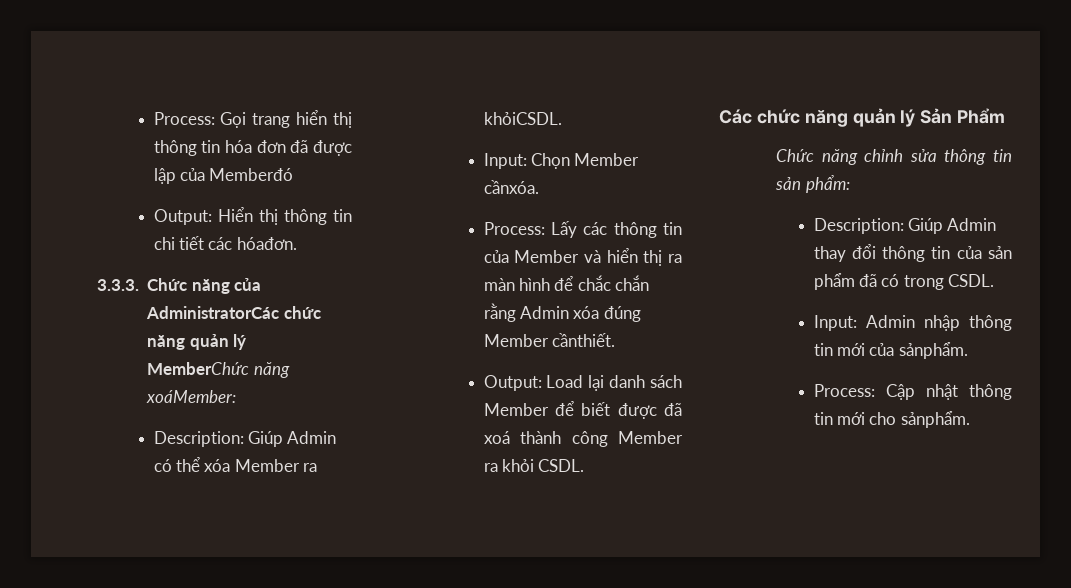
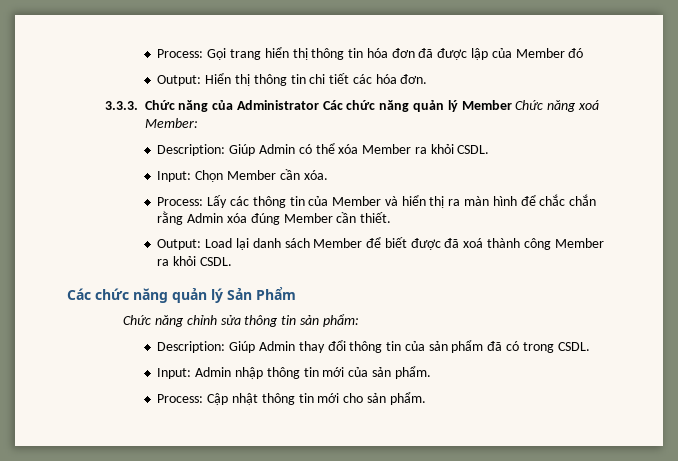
[209,168,294,181] Memberđó -> [515,48,584,58] Member đó
[236,237,297,250] hóađơn. -> [375,74,428,84] hóa đơn.
[146,306,321,319] [147,334,247,350] [147,362,290,378] [146,390,237,403] AdministratorCác chức năng quản lý MemberChức năng xoáMember: -> [236,100,599,112] [144,118,198,128] Administrator Các chức năng quản lý Member Chức năng xoá Member:
[483,112,562,125] khỏiCSDL. -> [430,144,490,154] khỏi CSDL.
[483,180,539,194] cầnxóa. -> [279,169,328,180] cần xóa.
[551,333,615,347] cầnthiết. -> [336,212,392,223] cần thiết.
[898,342,968,359] sảnphẩm. -> [371,366,431,379] sản phẩm.
[900,411,970,428] sảnphẩm. -> [366,392,426,405] sản phẩm.

